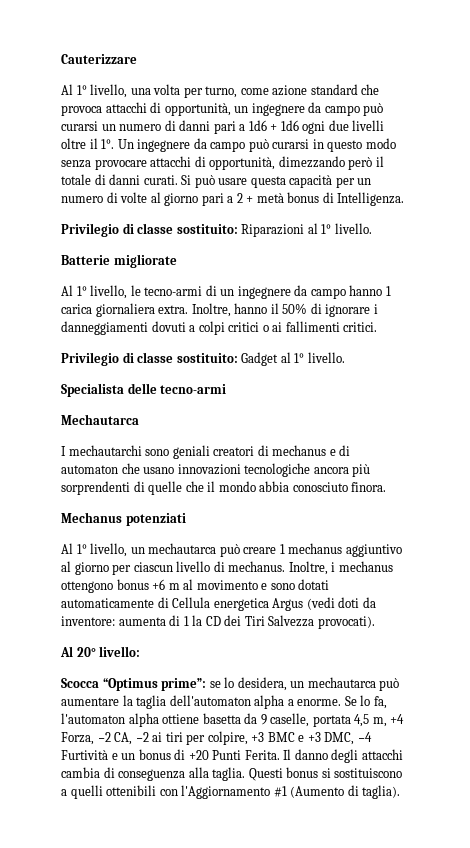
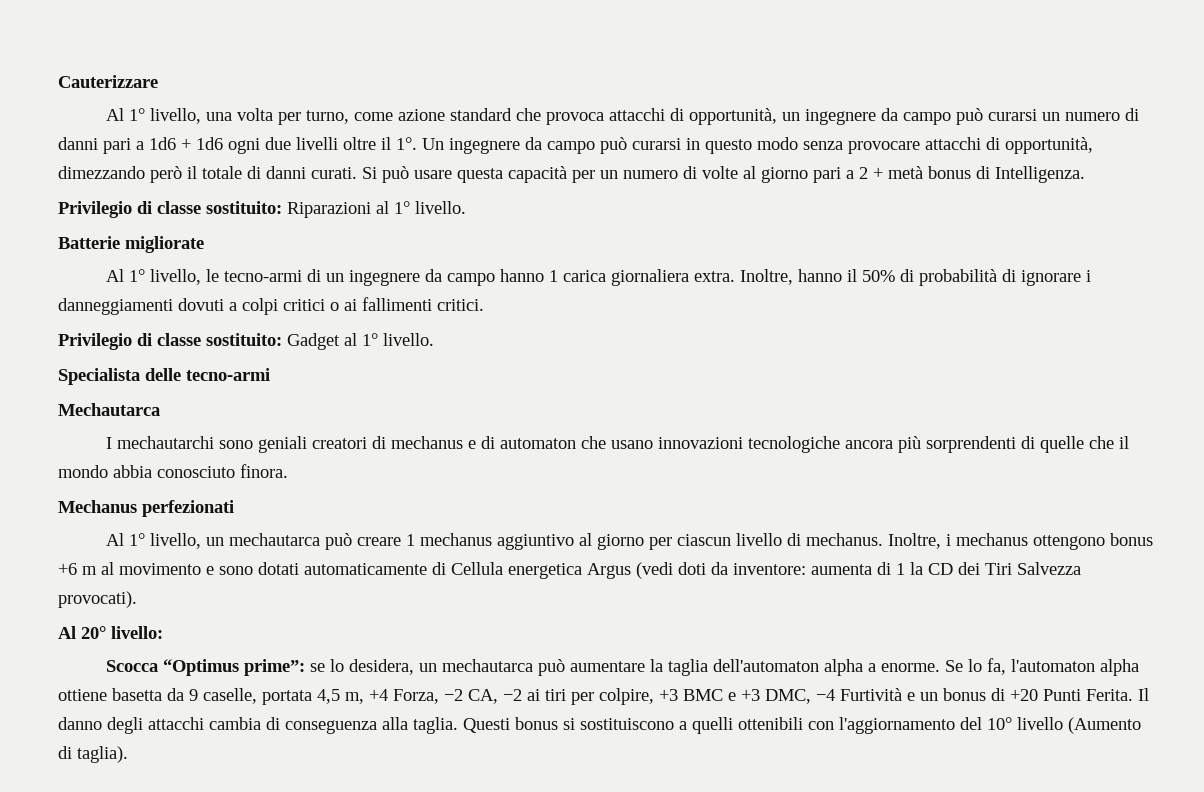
(322, 308) none -> [918,269,1016,286] probabilità di
[125,513,186,526] potenziati -> [142,500,234,517] perfezionati
[181,785,287,799] l'Aggiornamento #1 -> [839,717,1063,734] l'aggiornamento del 10° livello

